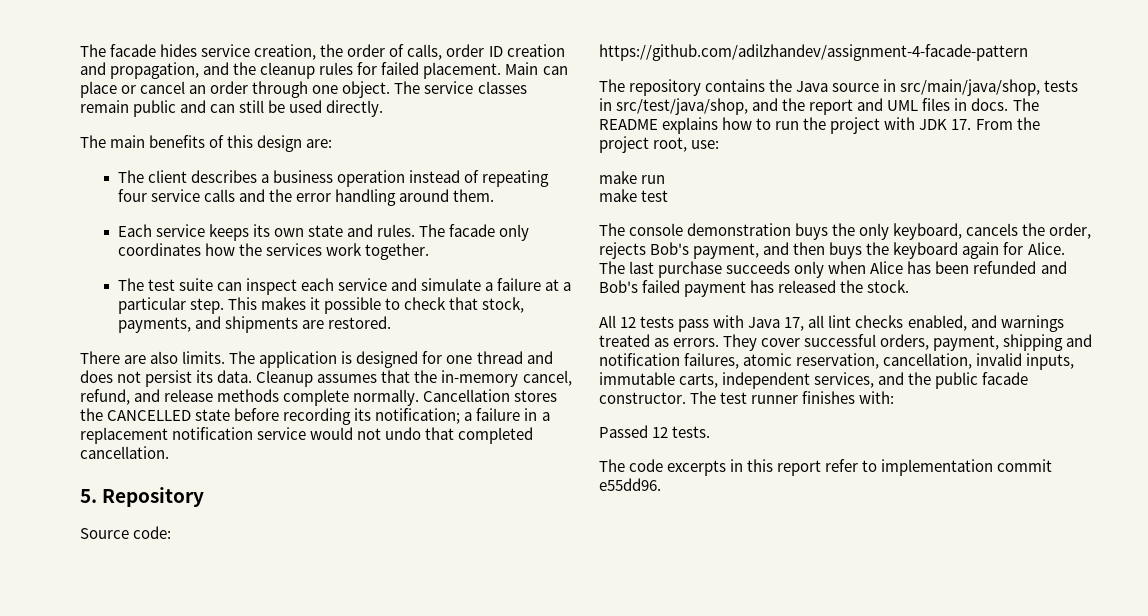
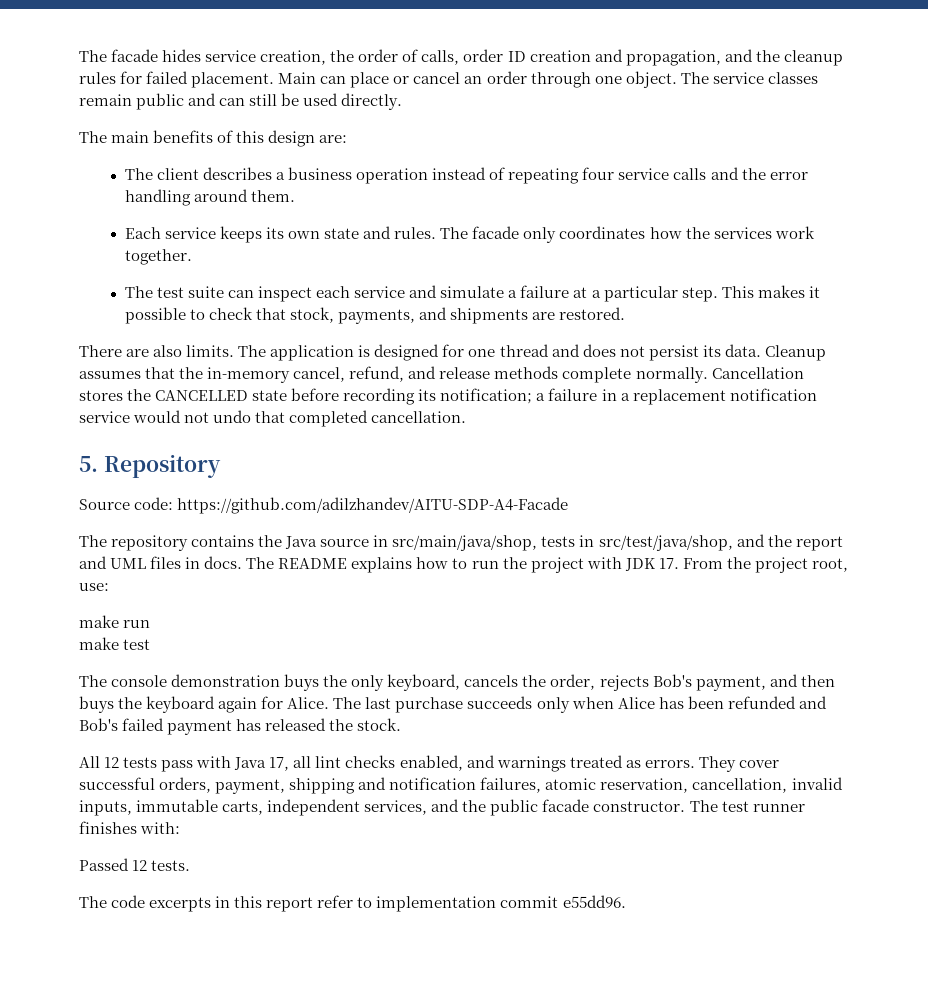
[599,44,1028,61] https://github.com/adilzhandev/assignment-4-facade-pattern -> [177,497,569,514] https://github.com/adilzhandev/AITU-SDP-A4-Facade

